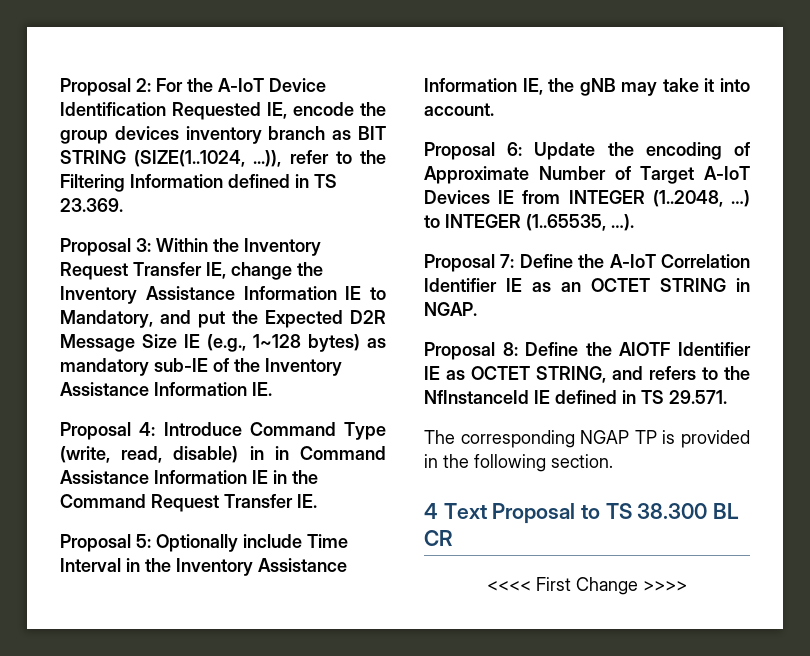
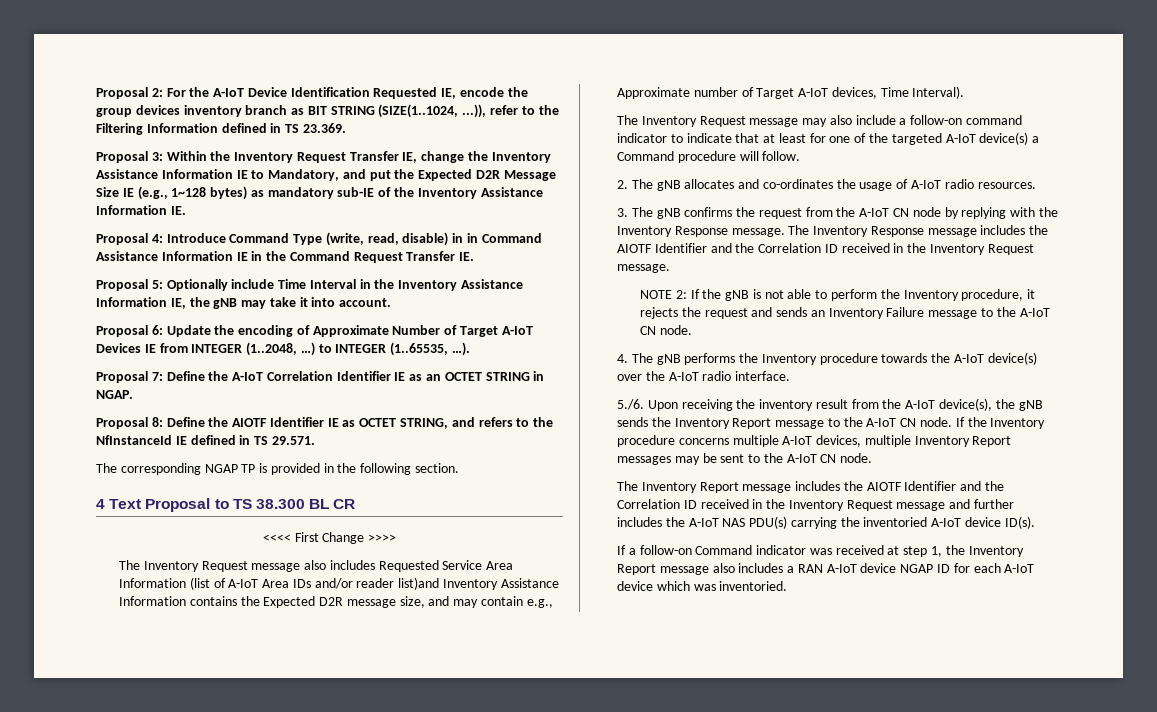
(687, 586) none -> [118,560,514,572] [118,577,559,590] [118,596,553,608] [616,86,965,99] [616,115,1023,127] [616,132,1040,145] [616,151,801,163] [616,179,1036,191] [616,207,1058,219] [616,225,1049,237] [616,243,1034,255] [616,264,670,273] [639,289,1036,301] [639,307,1050,319] [639,325,692,335] [616,352,1037,365] [616,371,791,381] [616,398,1043,411] [616,417,1046,429] [616,435,1012,447] [616,453,873,465] [616,481,1005,493] [616,499,1015,511] [616,516,1035,529] [616,545,1024,557] [616,563,1035,575] [616,581,788,591] // The Inventory Request message also includes Requested Service Area Information (list of A-IoT Area IDs and/or reader list)and Inventory Assistance Information contains the Expected D2R message size, and may contain e.g., Approximate number of Target A-IoT devices, Time Interval). // The Inventory Request message may also include a follow-on command indicator to indicate that at least for one of the targeted A-IoT device(s) a Command procedure will follow. // 2. The gNB allocates and co-ordinates the usage of A-IoT radio resources. // 3. The gNB confirms the request from the A-IoT CN node by replying with the Inventory Response message. The Inventory Response message includes the AIOTF Identifier and the Correlation ID received in the Inventory Request message. // NOTE 2: If the gNB is not able to perform the Inventory procedure, it rejects the request and sends an Inventory Failure message to the A-IoT CN node. // 4. The gNB performs the Inventory procedure towards the A-IoT device(s) over the A-IoT radio interface. // 5./6. Upon receiving the inventory result from the A-IoT device(s), the gNB sends the Inventory Report message to the A-IoT CN node. If the Inventory procedure concerns multiple A-IoT devices, multiple Inventory Report messages may be sent to the A-IoT CN node. // The Inventory Report message includes the AIOTF Identifier and the Correlation ID received in the Inventory Request message and further includes the A-IoT NAS PDU(s) carrying the inventoried A-IoT device ID(s). // If a follow-on Command indicator was received at step 1, the Inventory Report message also includes a RAN A-IoT device NGAP ID for each A-IoT device which was inventoried.

